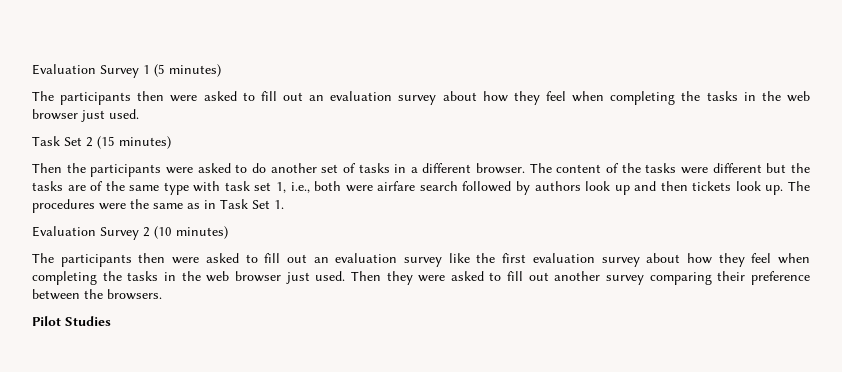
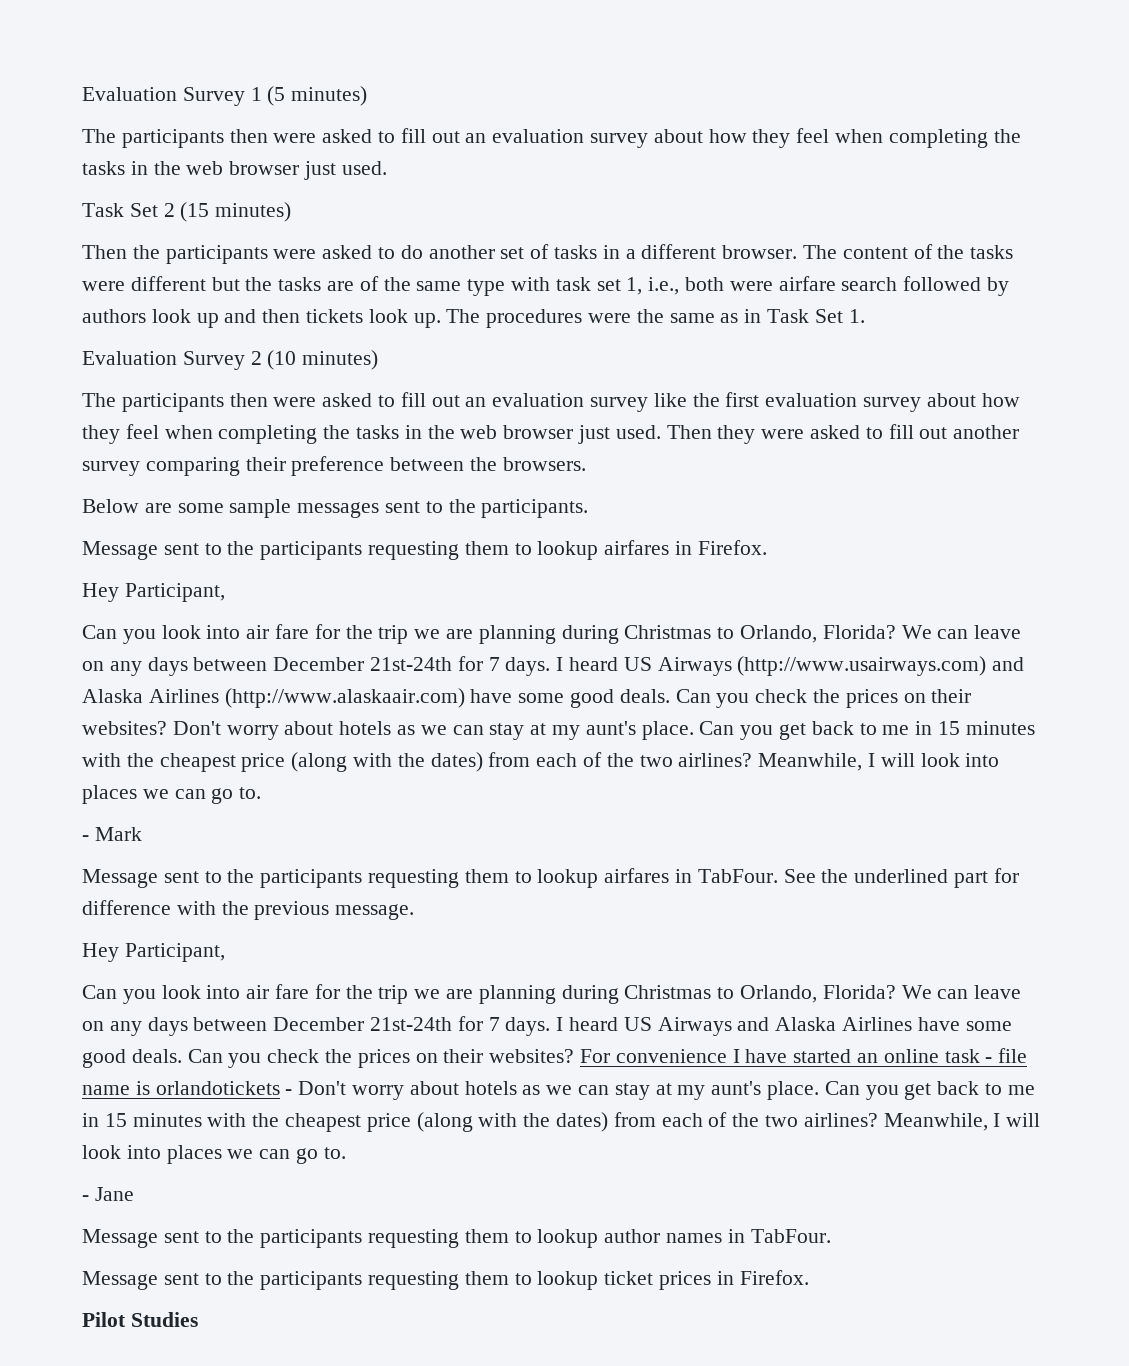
(162, 294) none -> [82,499,589,518] [82,540,767,560] [82,583,225,602] [82,624,1022,644] [82,656,1025,676] [82,688,972,708] [82,721,1035,740] [82,752,1000,772] [82,785,262,804] [82,827,142,841] [82,868,1019,888] [82,900,415,920] [82,943,225,962] [82,984,1022,1004] [82,1016,1012,1036] [82,1048,1028,1068] [82,1081,1035,1100] [82,1112,1041,1132] [82,1145,346,1164] [82,1187,134,1201] [82,1229,831,1248] [82,1270,809,1290] // Below are some sample messages sent to the participants. // Message sent to the participants requesting them to lookup airfares in Firefox. // Hey Participant, // Can you look into air fare for the trip we are planning during Christmas to Orlando, Florida? We can leave on any days between December 21st-24th for 7 days. I heard US Airways (http://www.usairways.com) and Alaska Airlines (http://www.alaskaair.com) have some good deals. Can you check the prices on their websites? Don't worry about hotels as we can stay at my aunt's place. Can you get back to me in 15 minutes with the cheapest price (along with the dates) from each of the two airlines? Meanwhile, I will look into places we can go to. // - Mark // Message sent to the participants requesting them to lookup airfares in TabFour. See the underlined part for difference with the previous message. // Hey Participant, // Can you look into air fare for the trip we are planning during Christmas to Orlando, Florida? We can leave on any days between December 21st-24th for 7 days. I heard US Airways and Alaska Airlines have some good deals. Can you check the prices on their websites? For convenience I have started an online task - file name is orlandotickets - Don't worry about hotels as we can stay at my aunt's place. Can you get back to me in 15 minutes with the cheapest price (along with the dates) from each of the two airlines? Meanwhile, I will look into places we can go to. // - Jane // Message sent to the participants requesting them to lookup author names in TabFour. // Message sent to the participants requesting them to lookup ticket prices in Firefox.

